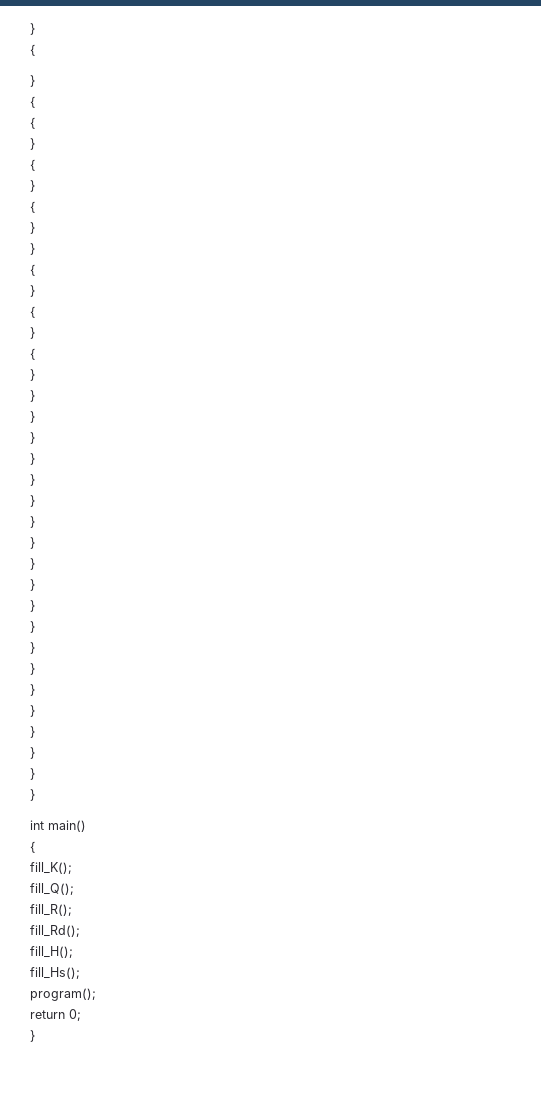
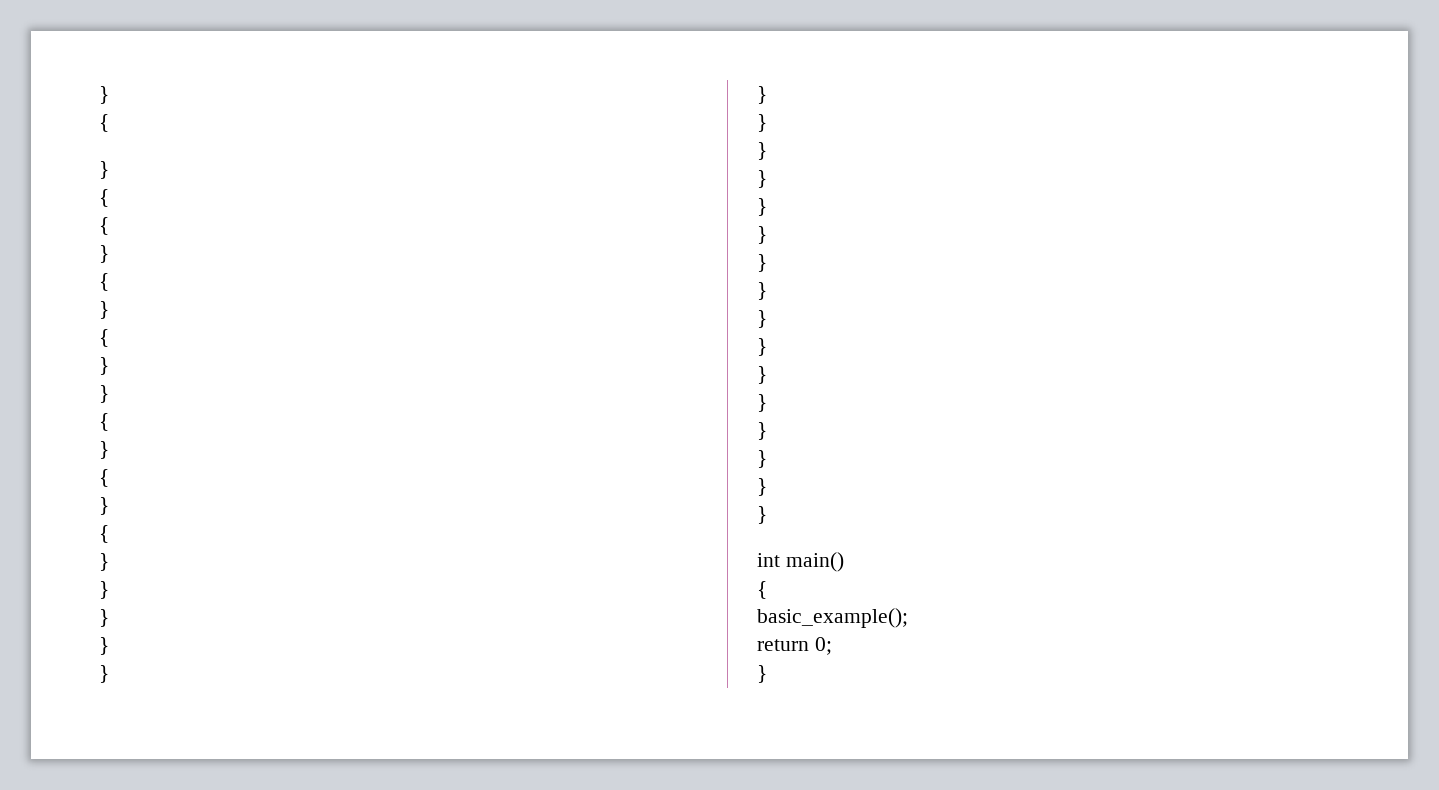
[30,862,72,874] [30,883,74,895] [30,904,72,916] [30,925,80,937] [30,946,73,958] [30,967,80,979] [30,988,96,1001] fill_K(); // fill_Q(); // fill_R(); // fill_Rd(); // fill_H(); // fill_Hs(); // program(); -> [757,608,908,628] basic_example();

